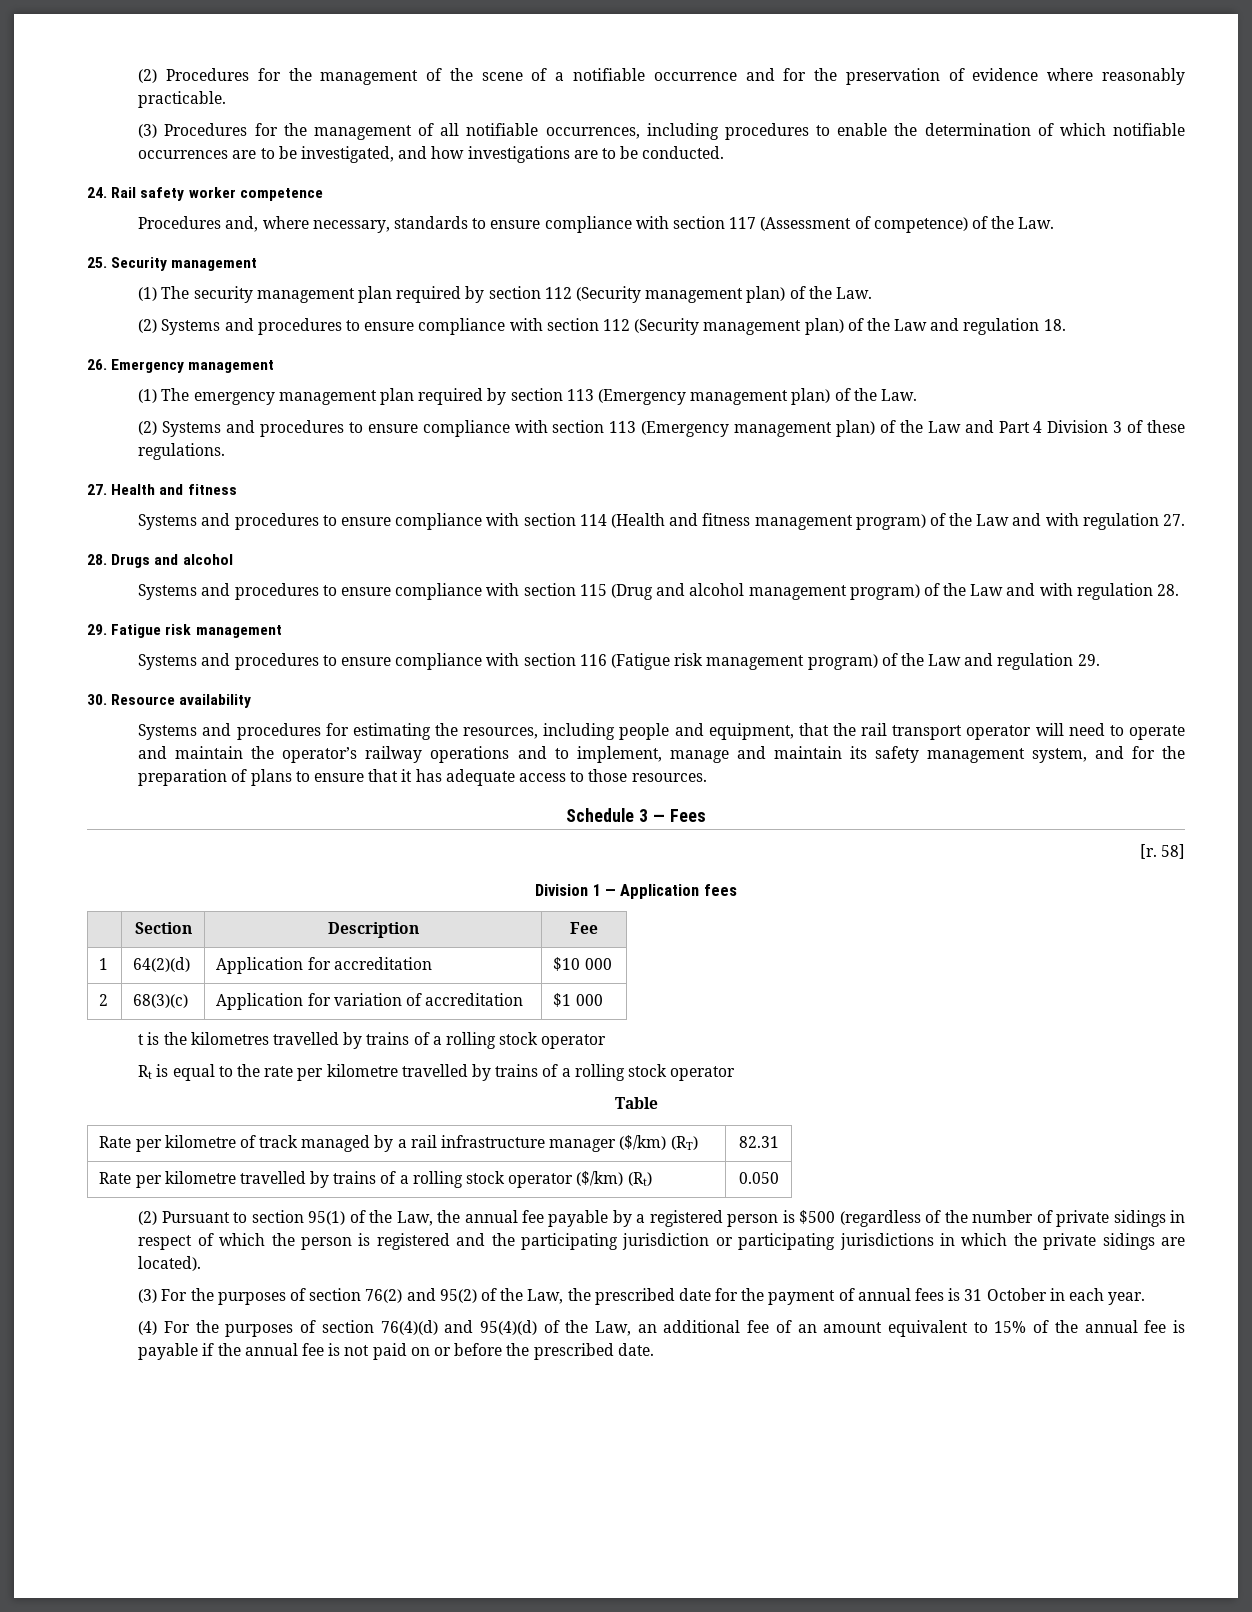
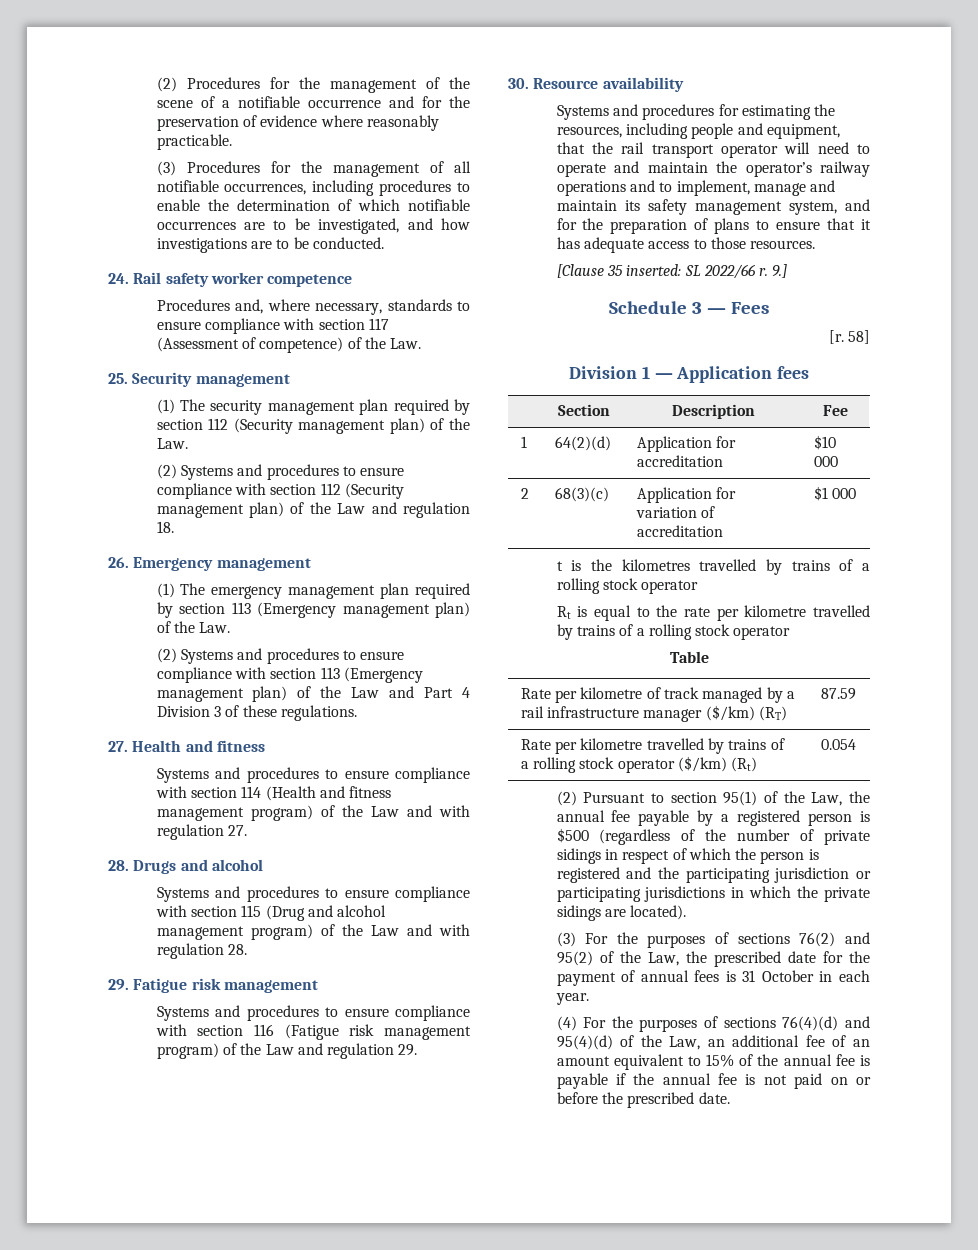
(707, 777) none -> [556,264,788,279] // [Clause 35 inserted: SL 2022/66 r. 9.]
[738,1136,779,1148] 82.31 -> [821,688,856,700] 87.59
[738,1172,779,1184] 0.050 -> [821,739,856,750] 0.054
[309,1288,362,1301] section -> [737,933,790,944] sections
[321,1320,374,1333] section -> [723,1017,776,1028] sections

